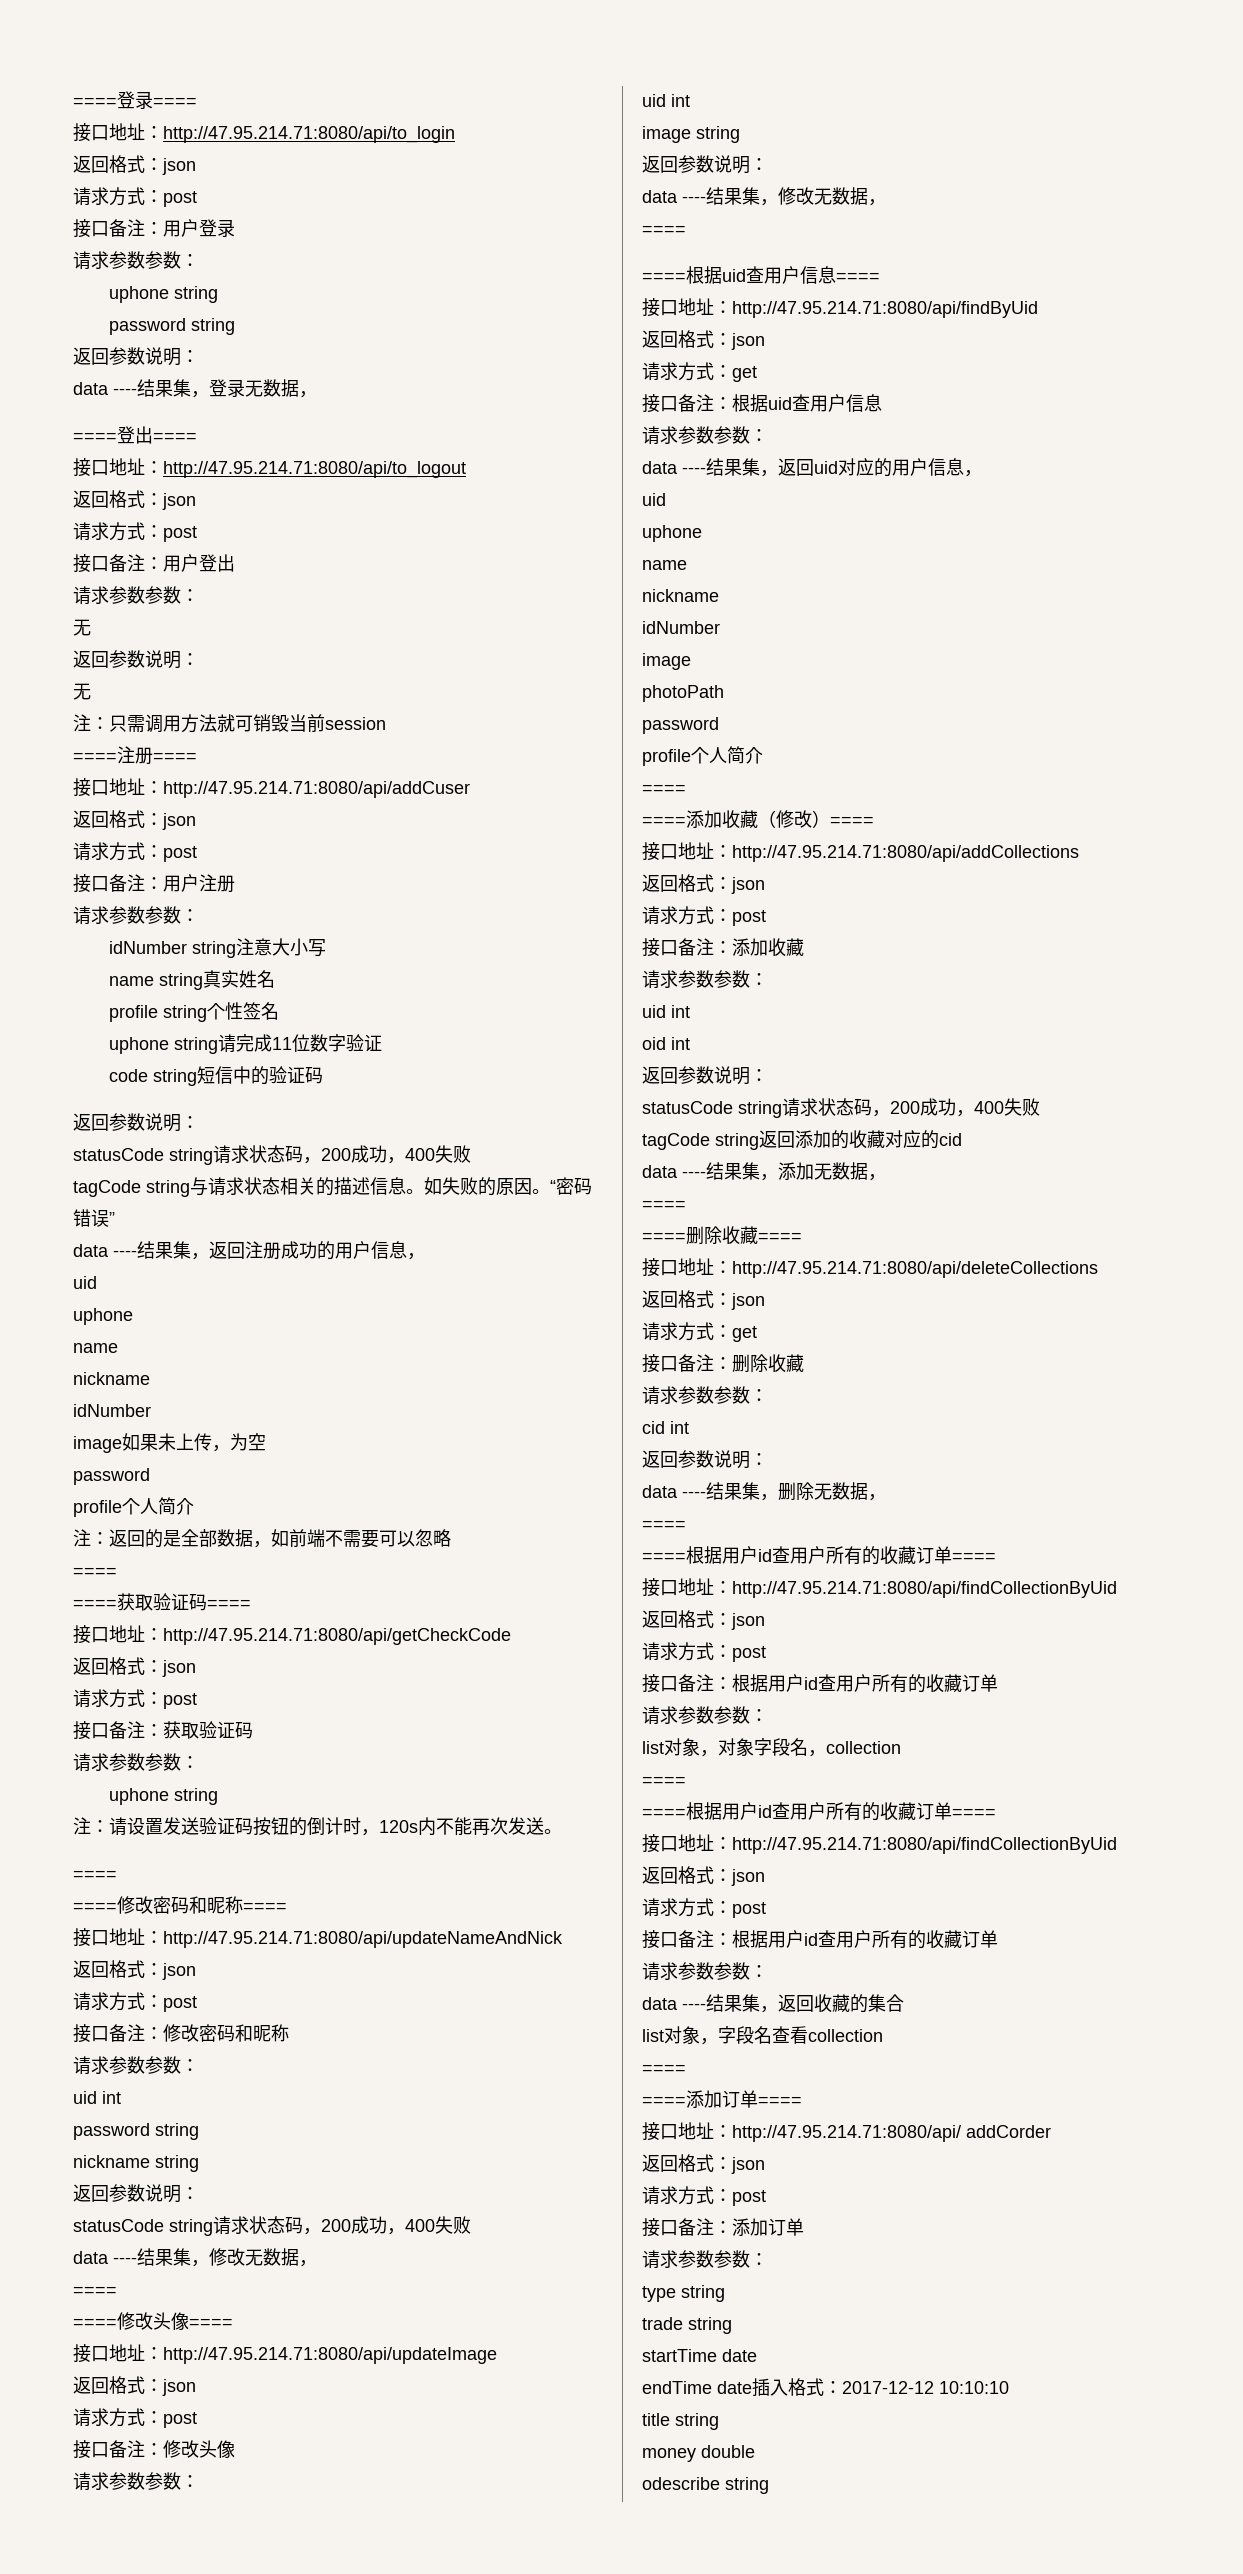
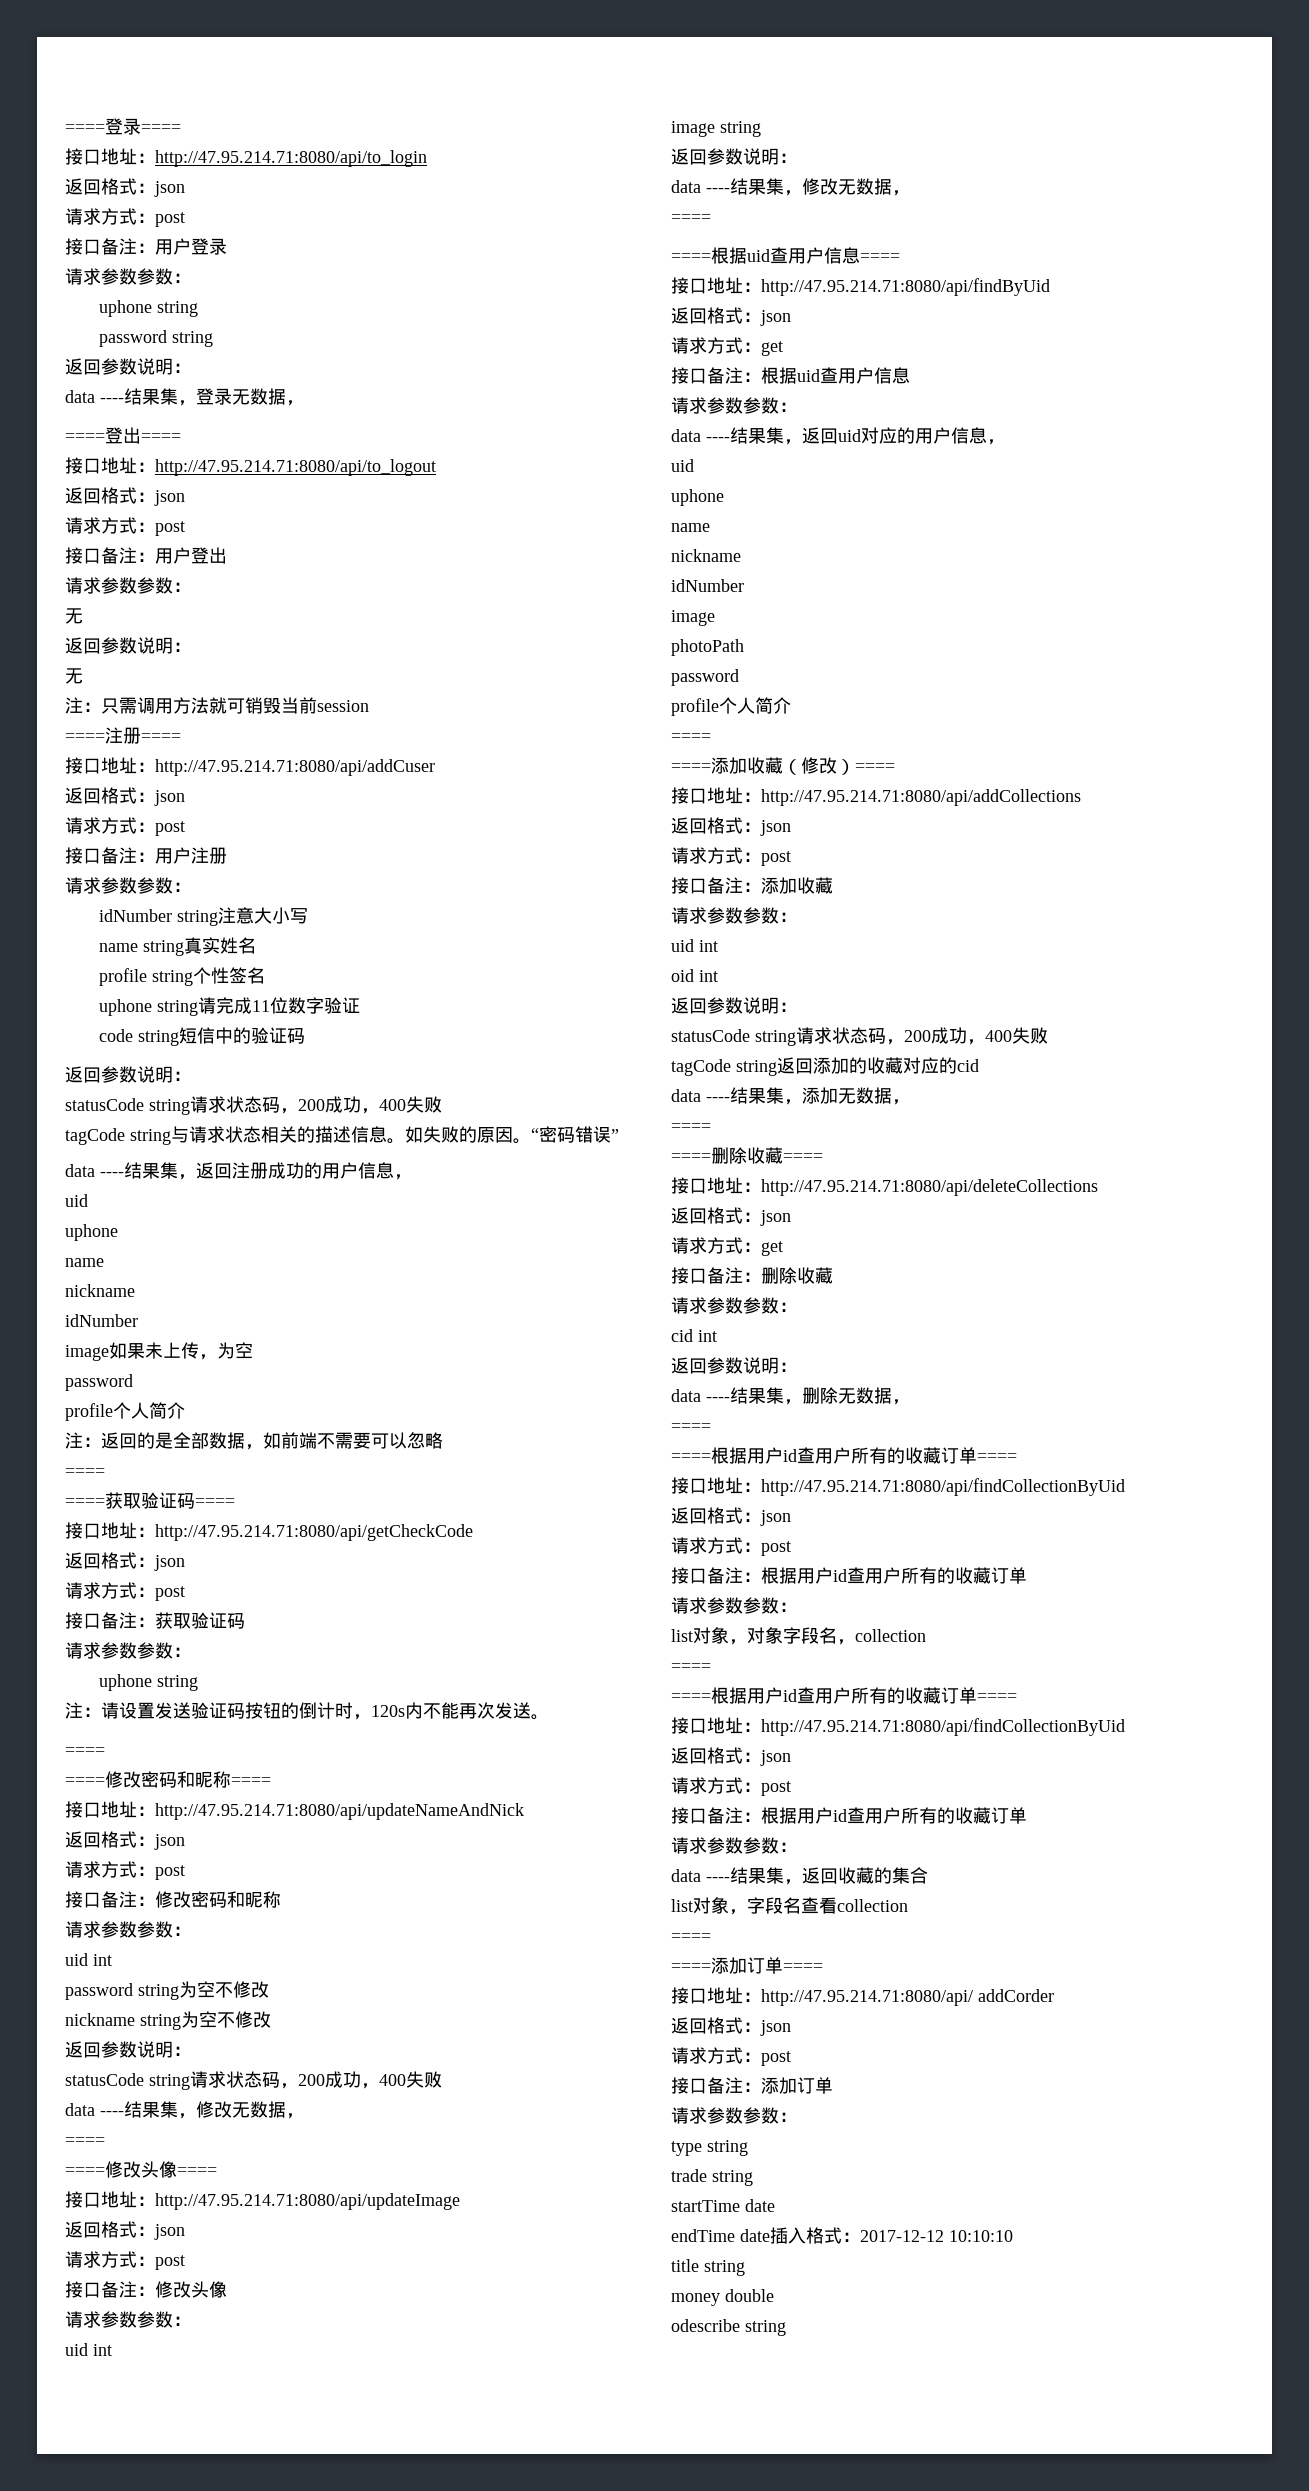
(199, 2131) none -> [179,1981,269,1998] 为空不修改
(199, 2163) none -> [181,2011,271,2028] 为空不修改

